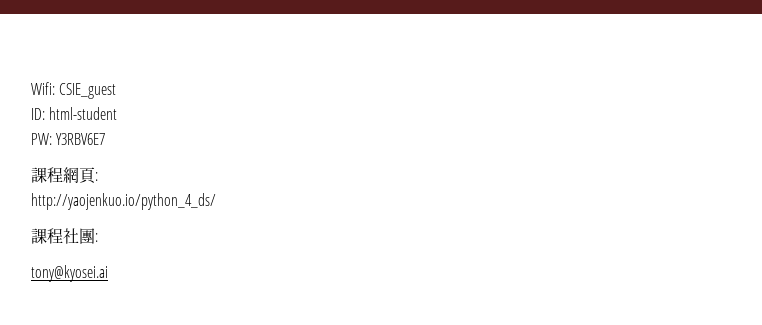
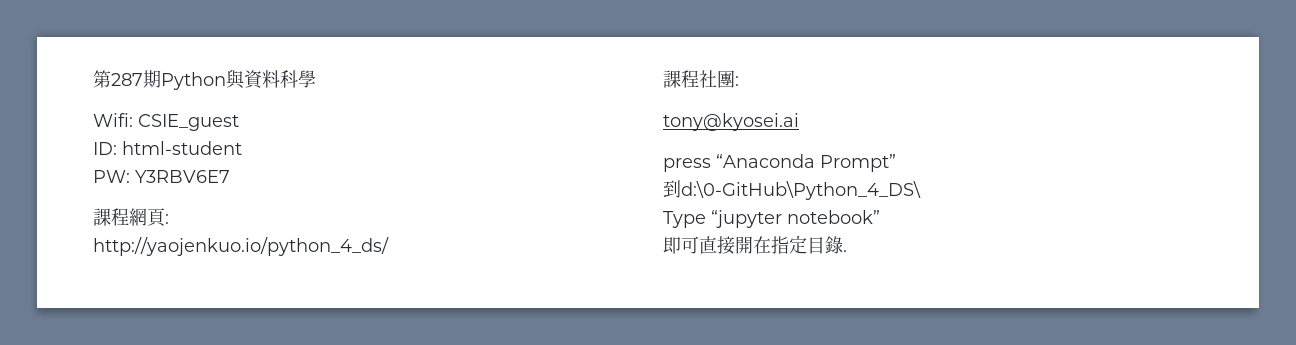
(31, 88) none -> [93,69,316,90] 第287期Python與資料科學 //
(108, 273) none -> [663,154,896,172] [663,180,921,200] [663,210,880,228] [663,235,847,255] // press “Anaconda Prompt” // 到d:\0-GitHub\Python_4_DS\ // Type “jupyter notebook” // 即可直接開在指定目錄.

